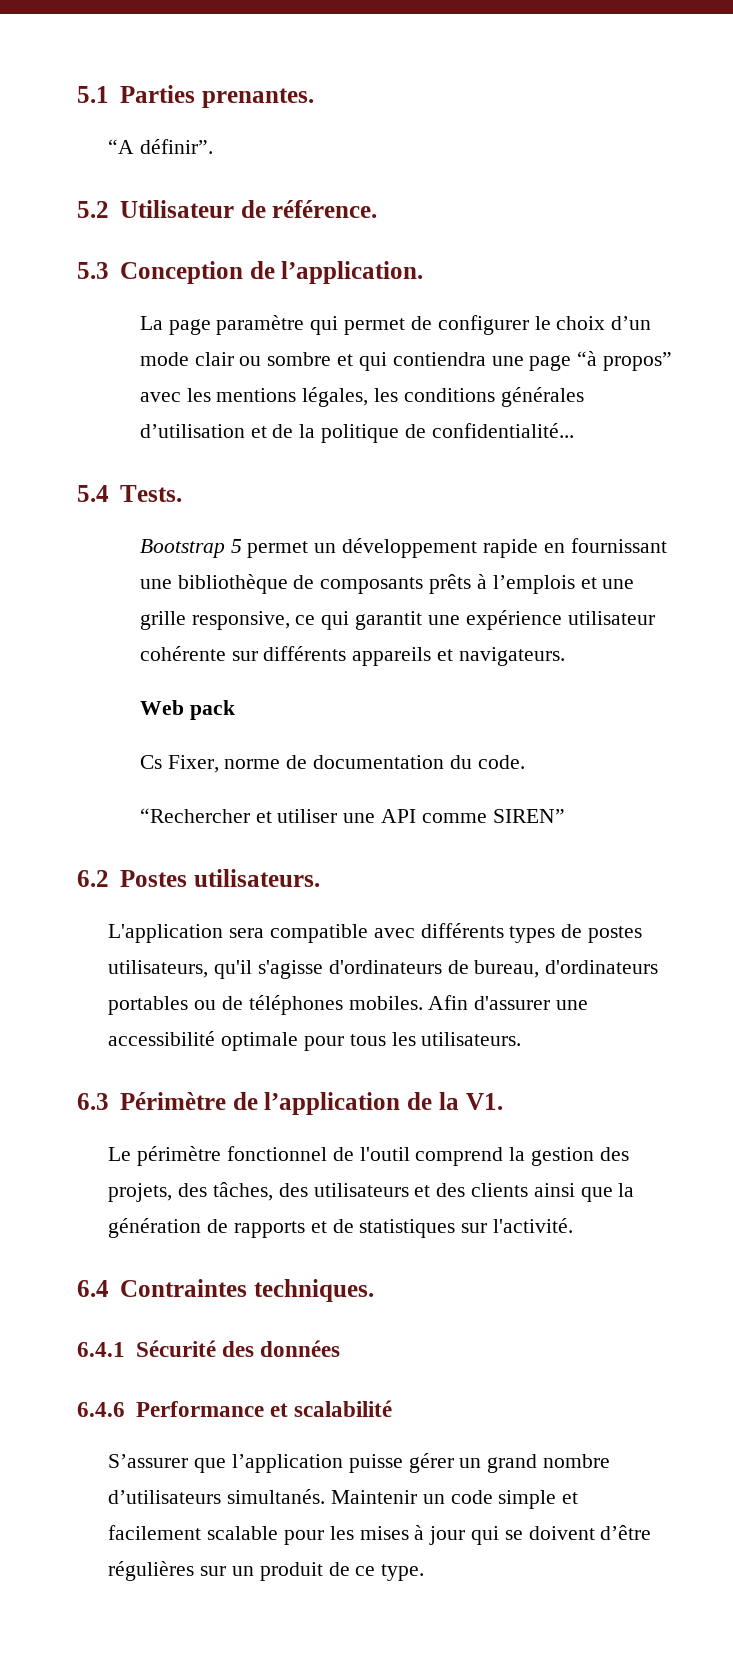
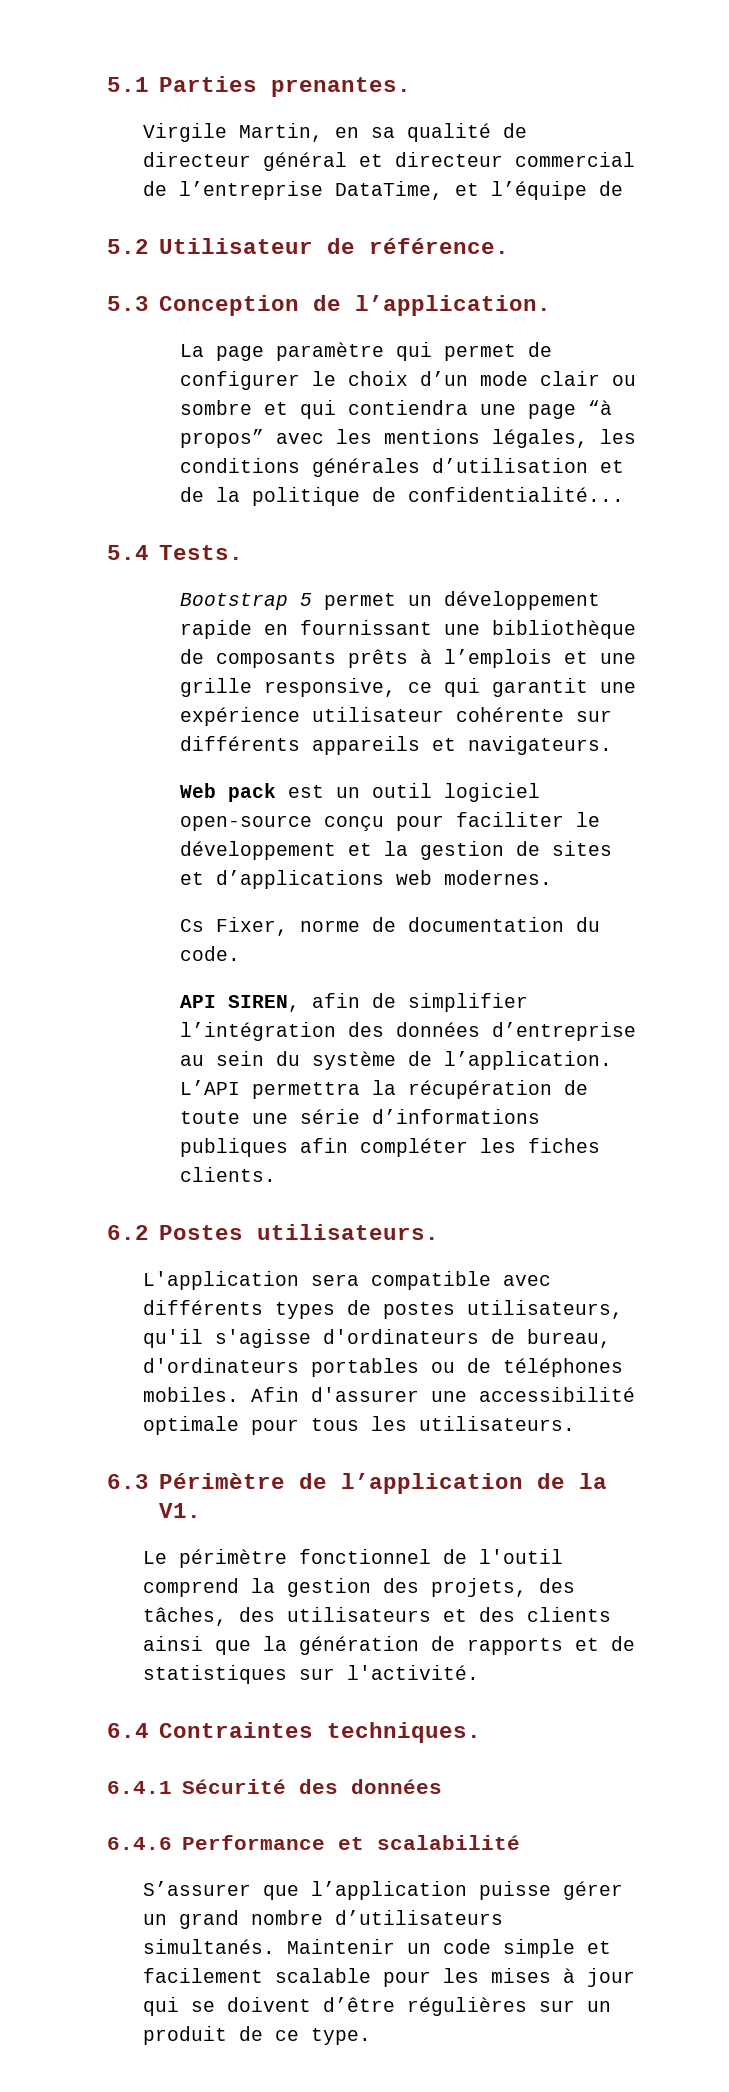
[108,139,214,154] “A définir”. -> [143,123,528,142] [143,152,636,171] [143,181,624,200] Virgile Martin, en sa qualité de directeur général et directeur commercial de l’entreprise DataTime, et l’équipe de
(235, 710) none -> [287,783,540,802] [179,812,600,831] [179,841,612,860] [179,870,552,889] est un outil logiciel open-source conçu pour faciliter le développement et la gestion de sites et d’applications web modernes.
[139,808,565,823] “Rechercher et utiliser une API comme SIREN” -> [179,993,528,1012] [179,1022,636,1041] [179,1051,612,1070] [179,1080,588,1099] [179,1109,540,1124] [179,1138,600,1157] [179,1167,276,1182] API SIREN, afin de simplifier l’intégration des données d’entreprise au sein du système de l’application. L’API permettra la récupération de toute une série d’informations publiques afin compléter les fiches clients.

